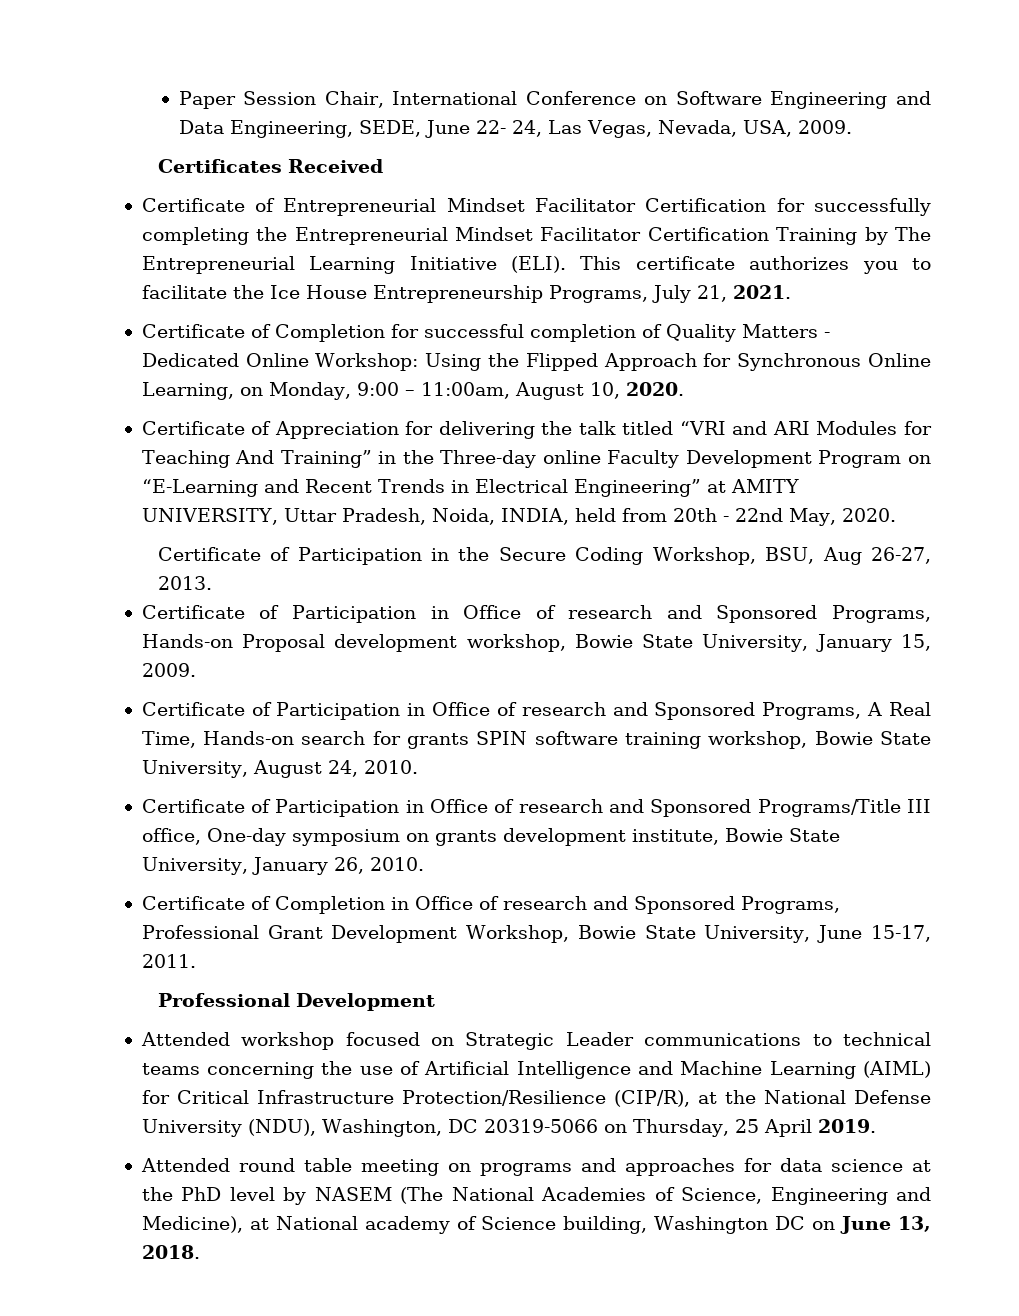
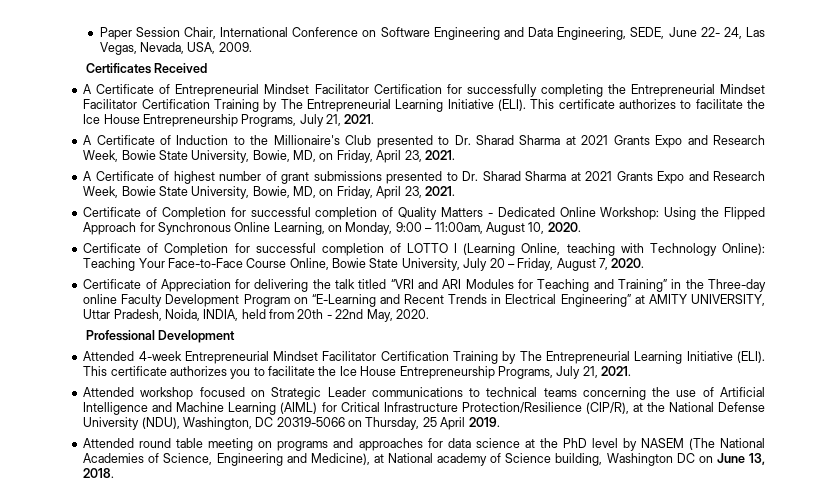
(383, 166) none -> [83,84,93,94] A
[862,261,898,274] you -> (676, 104) none
(791, 292) none -> [83,135,765,148] [83,150,455,163] [83,171,765,184] [83,186,455,199] // A Certificate of Induction to the Millionaire's Club presented to Dr. Sharad Sharma at 2021 Grants Expo and Research Week, Bowie State University, Bowie, MD, on Friday, April 23, 2021. // A Certificate of highest number of grant submissions presented to Dr. Sharad Sharma at 2021 Grants Expo and Research Week, Bowie State University, Bowie, MD, on Friday, April 23, 2021.
(684, 389) none -> [83,243,765,256] [83,258,645,271] // Certificate of Completion for successful completion of LOTTO I (Learning Online, teaching with Technology Online): Teaching Your Face-to-Face Course Online, Bowie State University, July 20 – Friday, August 7, 2020.
[235,450,275,464] And -> [593,279,614,289] and
[157,547,931,565] [157,576,212,590] [141,605,931,623] [141,634,931,652] [141,663,196,677] [141,702,932,720] [141,731,931,749] [141,760,418,778] [141,799,932,817] [141,828,840,846] [141,857,424,875] [141,896,840,914] [141,925,931,943] [141,954,196,968] [157,993,435,1011] Certificate of Participation in the Secure Coding Workshop, BSU, Aug 26-27, 2013. // Certificate of Participation in Office of research and Sponsored Programs, Hands-on Proposal development workshop, Bowie State University, January 15, 2009. // Certificate of Participation in Office of research and Sponsored Programs, A Real Time, Hands-on search for grants SPIN software training workshop, Bowie State University, August 24, 2010. // Certificate of Participation in Office of research and Sponsored Programs/Title III office, One-day symposium on grants development institute, Bowie State University, January 26, 2010. // Certificate of Completion in Office of research and Sponsored Programs, Professional Grant Development Workshop, Bowie State University, June 15-17, 2011. // Professional Development -> [85,330,236,343] [83,351,765,364] [83,366,632,379] Professional Development // Attended 4-week Entrepreneurial Mindset Facilitator Certification Training by The Entrepreneurial Learning Initiative (ELI). This certificate authorizes you to facilitate the Ice House Entrepreneurship Programs, July 21, 2021.

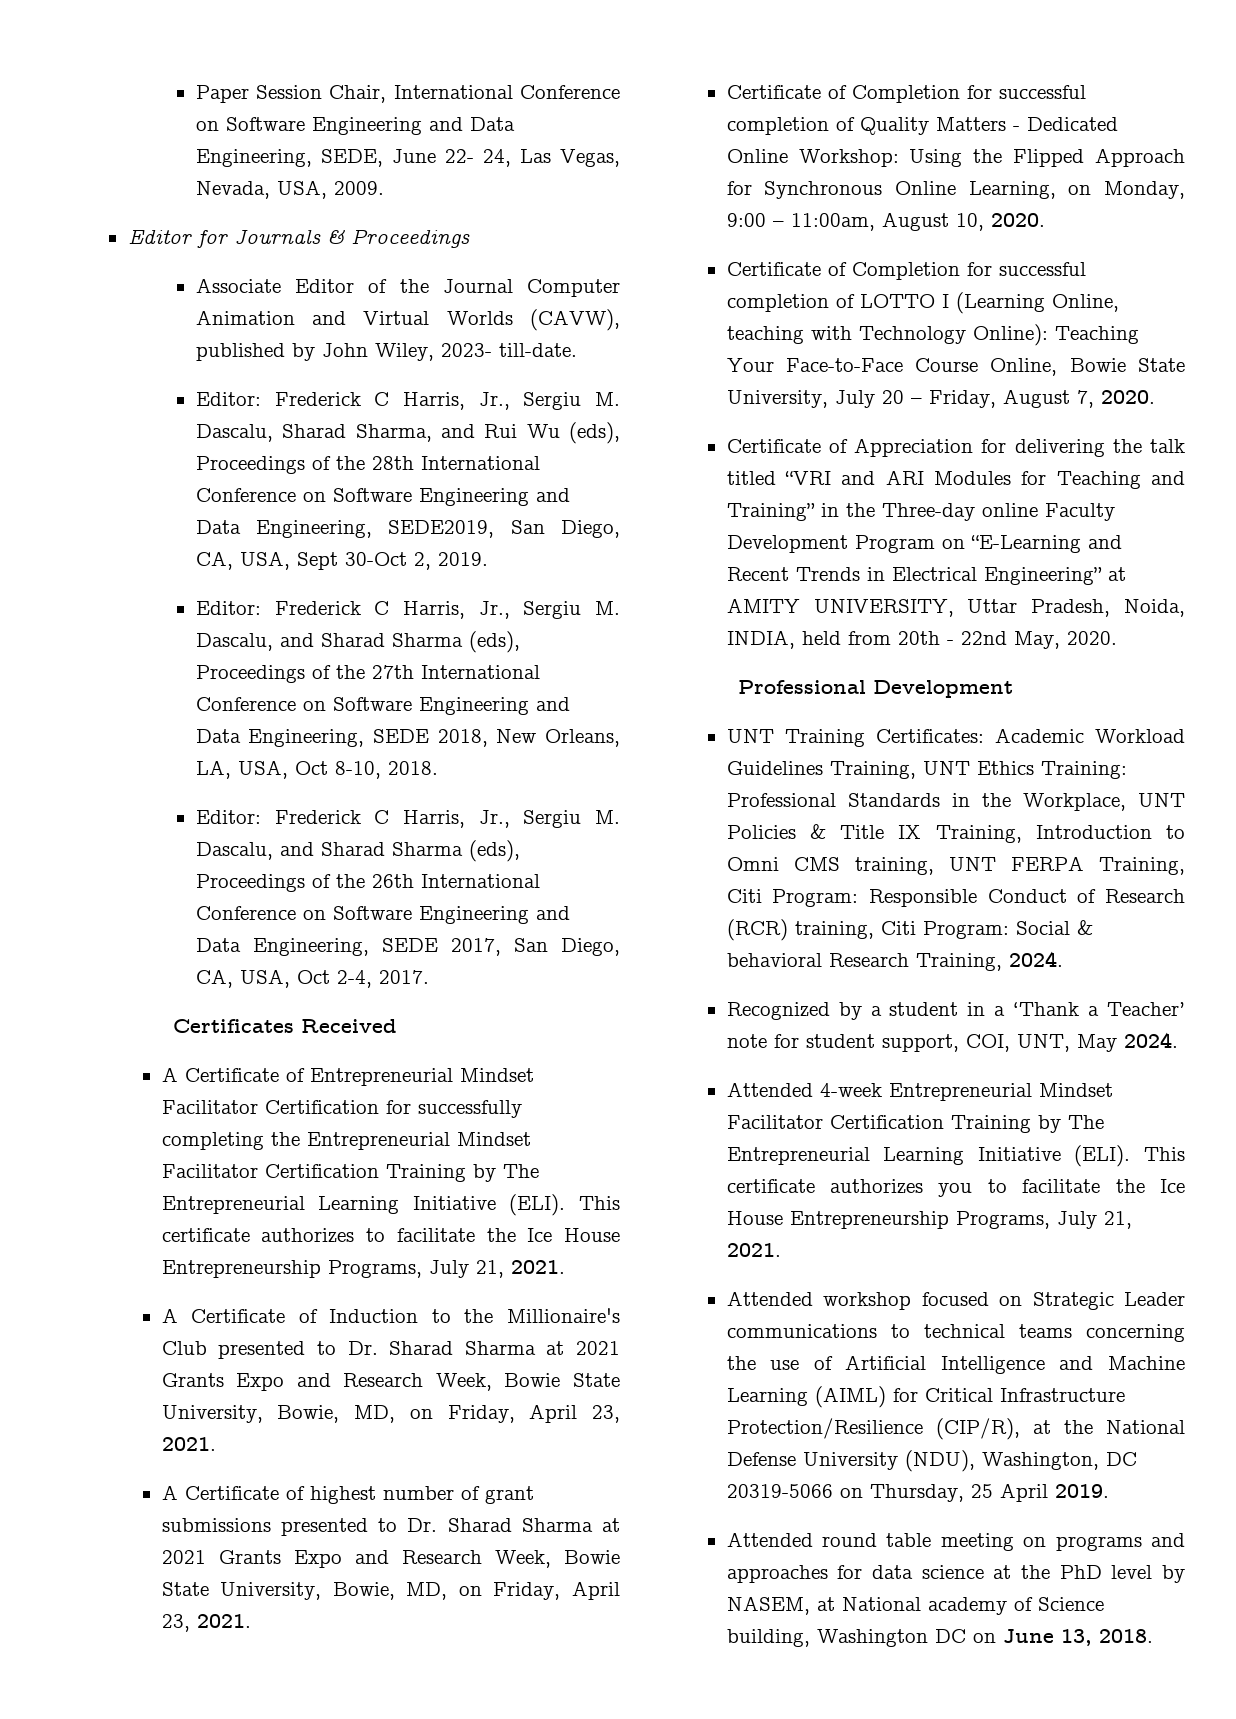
(252, 47) none -> [127,229,470,248] [195,278,620,297] [195,309,620,331] [195,343,577,361] [195,392,620,410] [195,422,620,444] [195,456,540,474] [195,488,570,506] [195,520,620,538] [195,551,488,570] [195,601,620,619] [195,631,520,653] [195,665,540,683] [195,697,570,715] [195,729,620,747] [195,760,438,779] [195,810,620,828] [195,840,520,862] [195,874,540,892] [195,906,570,924] [195,938,620,956] [195,969,429,988] // Editor for Journals & Proceedings // Associate Editor of the Journal Computer Animation and Virtual Worlds (CAVW), published by John Wiley, 2023- till-date. // Editor: Frederick C Harris, Jr., Sergiu M. Dascalu, Sharad Sharma, and Rui Wu (eds), Proceedings of the 28th International Conference on Software Engineering and Data Engineering, SEDE2019, San Diego, CA, USA, Sept 30-Oct 2, 2019. // Editor: Frederick C Harris, Jr., Sergiu M. Dascalu, and Sharad Sharma (eds), Proceedings of the 27th International Conference on Software Engineering and Data Engineering, SEDE 2018, New Orleans, LA, USA, Oct 8-10, 2018. // Editor: Frederick C Harris, Jr., Sergiu M. Dascalu, and Sharad Sharma (eds), Proceedings of the 26th International Conference on Software Engineering and Data Engineering, SEDE 2017, San Diego, CA, USA, Oct 2-4, 2017.
(236, 336) none -> [726,728,1185,747] [726,761,1127,779] [726,793,1185,811] [726,824,1185,843] [726,856,1185,875] [726,889,1185,907] [726,919,1093,941] [726,951,1063,971] [726,1002,1185,1020] [726,1032,1178,1052] // UNT Training Certificates: Academic Workload Guidelines Training, UNT Ethics Training: Professional Standards in the Workplace, UNT Policies & Title IX Training, Introduction to Omni CMS training, UNT FERPA Training, Citi Program: Responsible Conduct of Research (RCR) training, Citi Program: Social & behavioral Research Training, 2024. // Recognized by a student in a ‘Thank a Teacher’ note for student support, COI, UNT, May 2024.
[640,438,766,450] [83,453,370,466] NASEM (The National Academies of Science, Engineering and Medicine), -> [726,1596,810,1615] NASEM,

